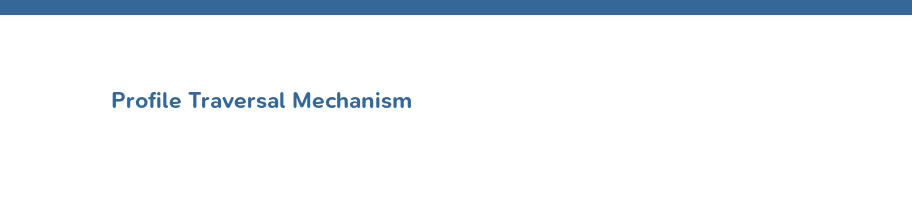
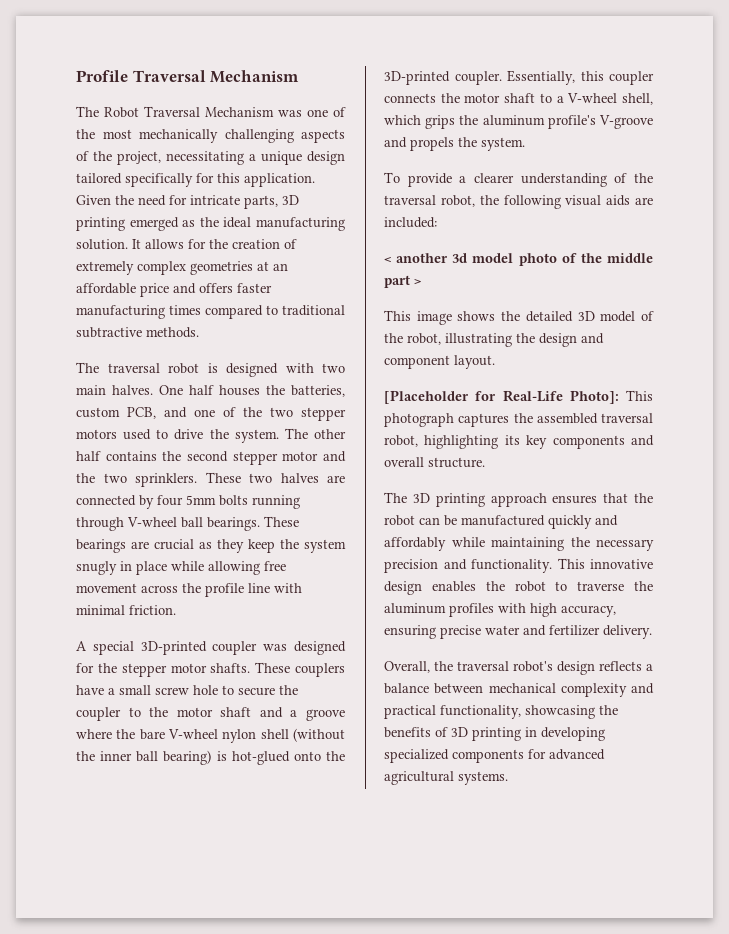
(413, 100) none -> [76,106,346,118] [76,129,345,143] [76,151,345,165] [76,173,315,187] [76,195,299,209] [76,217,345,231] [76,239,297,250] [76,261,288,275] [76,283,272,297] [76,305,345,319] [76,327,199,338] [76,362,345,377] [76,385,345,397] [76,407,346,421] [76,428,346,443] [76,451,346,465] [76,472,345,487] [76,495,300,509] [76,516,299,531] [76,539,346,553] [76,561,286,575] [76,583,302,597] [76,605,176,615] [76,641,346,655] [76,662,345,677] [76,685,298,696] [76,707,346,721] [76,728,345,743] [76,750,345,765] [384,70,654,85] [384,93,653,105] [384,115,653,129] [384,137,525,151] [384,172,653,187] [384,195,653,209] [384,217,437,228] [384,253,653,266] [384,275,421,288] [384,310,654,325] [384,333,604,347] [384,355,495,369] [384,390,653,404] [384,413,653,427] [384,435,654,449] [384,457,485,468] [384,492,653,507] [384,515,618,529] [384,537,654,551] [384,558,653,573] [384,581,653,595] [384,603,616,617] [384,625,652,639] [384,661,653,675] [384,683,654,697] [384,705,618,719] [384,727,605,741] [384,749,605,763] [384,771,508,785] // The Robot Traversal Mechanism was one of the most mechanically challenging aspects of the project, necessitating a unique design tailored specifically for this application. Given the need for intricate parts, 3D printing emerged as the ideal manufacturing solution. It allows for the creation of extremely complex geometries at an affordable price and offers faster manufacturing times compared to traditional subtractive methods. // The traversal robot is designed with two main halves. One half houses the batteries, custom PCB, and one of the two stepper motors used to drive the system. The other half contains the second stepper motor and the two sprinklers. These two halves are connected by four 5mm bolts running through V-wheel ball bearings. These bearings are crucial as they keep the system snugly in place while allowing free movement across the profile line with minimal friction. // A special 3D-printed coupler was designed for the stepper motor shafts. These couplers have a small screw hole to secure the coupler to the motor shaft and a groove where the bare V-wheel nylon shell (without the inner ball bearing) is hot-glued onto the 3D-printed coupler. Essentially, this coupler connects the motor shaft to a V-wheel shell, which grips the aluminum profile's V-groove and propels the system. // To provide a clearer understanding of the traversal robot, the following visual aids are included: // < another 3d model photo of the middle part > // This image shows the detailed 3D model of the robot, illustrating the design and component layout. // [Placeholder for Real-Life Photo]: This photograph captures the assembled traversal robot, highlighting its key components and overall structure. // The 3D printing approach ensures that the robot can be manufactured quickly and affordably while maintaining the necessary precision and functionality. This innovative design enables the robot to traverse the aluminum profiles with high accuracy, ensuring precise water and fertilizer delivery. // Overall, the traversal robot's design reflects a balance between mechanical complexity and practical functionality, showcasing the benefits of 3D printing in developing specialized components for advanced agricultural systems.

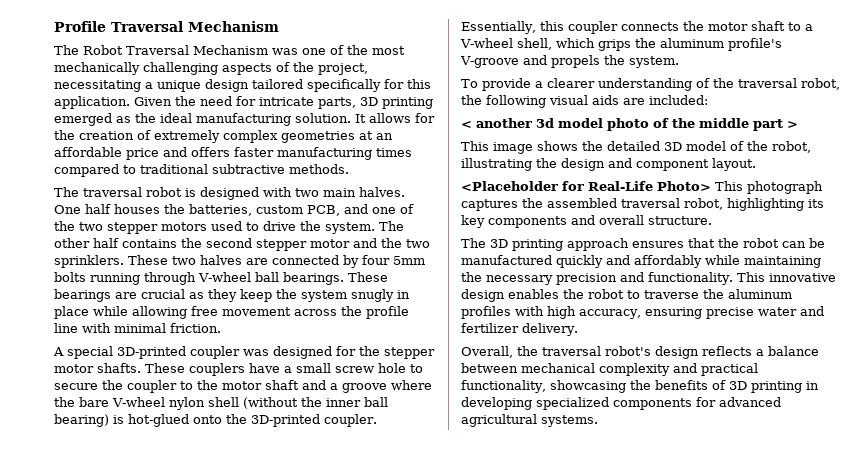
[384,390,469,404] [Placeholder -> [461,181,558,191] <Placeholder
[569,390,619,404] Photo]: -> [657,181,711,191] Photo>

